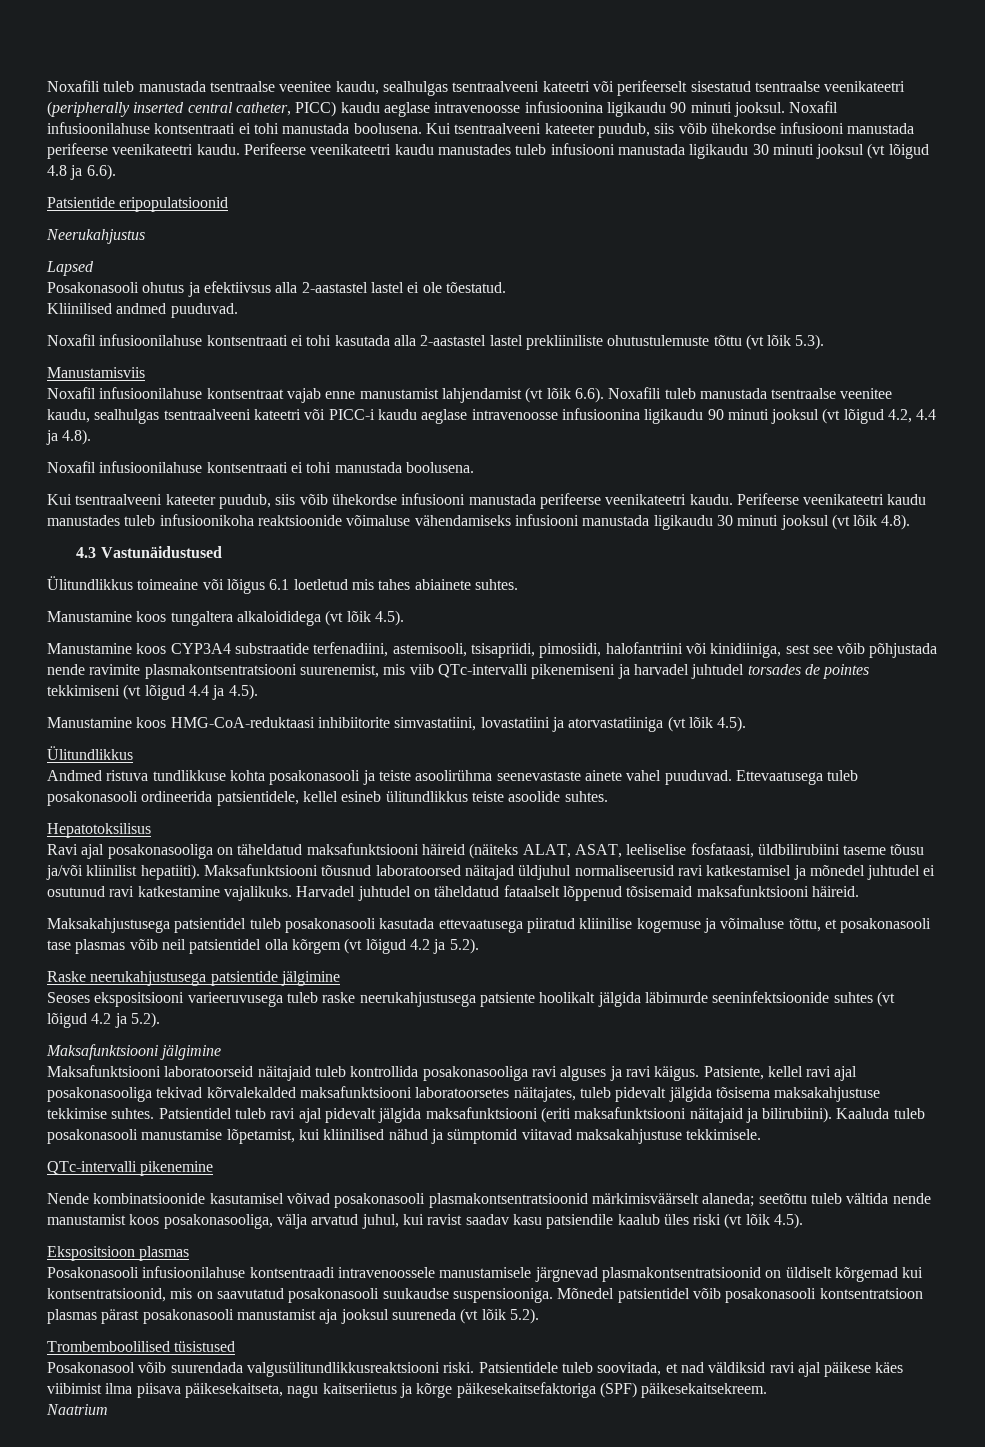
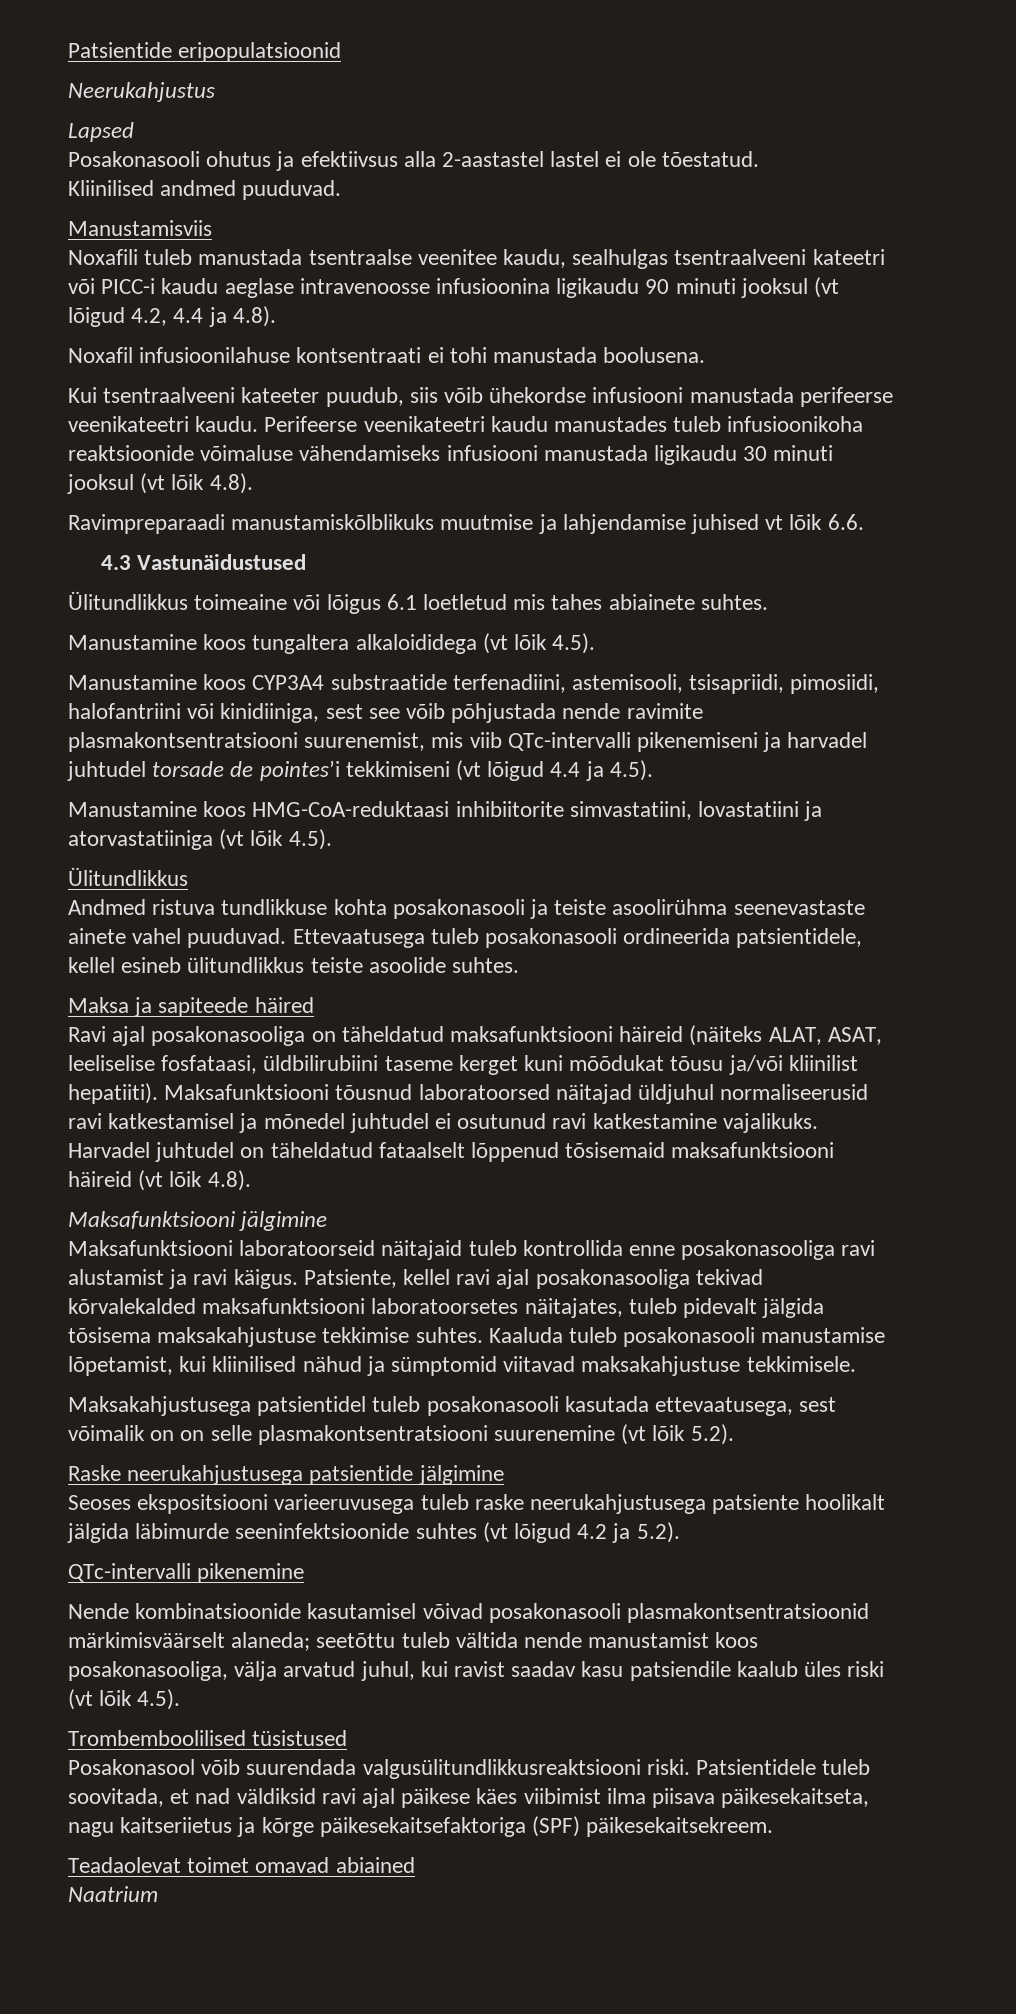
[47,80,906,96] [47,101,839,117] [47,122,915,138] [47,143,929,159] [47,164,116,180] Noxafili tuleb manustada tsentraalse veenitee kaudu, sealhulgas tsentraalveeni kateetri või perifeerselt sisestatud tsentraalse veenikateetri (peripherally inserted central catheter, PICC) kaudu aeglase intravenoosse infusioonina ligikaudu 90 minuti jooksul. Noxafil infusioonilahuse kontsentraati ei tohi manustada boolusena. Kui tsentraalveeni kateeter puudub, siis võib ühekordse infusiooni manustada perifeerse veenikateetri kaudu. Perifeerse veenikateetri kaudu manustades tuleb infusiooni manustada ligikaudu 30 minuti jooksul (vt lõigud 4.8 ja 6.6). // -> (68, 50) none
[47,334,825,350] [47,367,145,378] [47,387,604,403] Noxafil infusioonilahuse kontsentraati ei tohi kasutada alla 2-aastastel lastel prekliiniliste ohutustulemuste tõttu (vt lõik 5.3). // Manustamisviis // Noxafil infusioonilahuse kontsentraat vajab enne manustamist lahjendamist (vt lõik 6.6). -> [68,220,212,236] Manustamisviis //
(911, 522) none -> [68,514,864,534] // Ravimpreparaadi manustamiskõlblikuks muutmise ja lahjendamise juhised vt lõik 6.6.
[747,664,870,679] torsades de pointes -> [152,760,340,781] torsade de pointes’i
[47,823,151,838] Hepatotoksilisus -> [68,997,314,1017] Maksa ja sapiteede häired
(887, 850) none -> [458,1055,665,1075] kerget kuni mõõdukat
[811,886,859,897] häireid. -> [68,1170,251,1191] [68,1211,328,1231] [68,1240,876,1260] [68,1269,763,1289] [68,1298,825,1318] [68,1327,886,1347] [68,1356,856,1376] häireid (vt lõik 4.8). // Maksafunktsiooni jälgimine // Maksafunktsiooni laboratoorseid näitajaid tuleb kontrollida enne posakonasooliga ravi alustamist ja ravi käigus. Patsiente, kellel ravi ajal posakonasooliga tekivad kõrvalekalded maksafunktsiooni laboratoorsetes näitajates, tuleb pidevalt jälgida tõsisema maksakahjustuse tekkimise suhtes. Kaaluda tuleb posakonasooli manustamise lõpetamist, kui kliinilised nähud ja sümptomid viitavad maksakahjustuse tekkimisele.
[438,918,932,933] [47,938,446,954] ettevaatusega piiratud kliinilise kogemuse ja võimaluse tõttu, et posakonasooli tase plasmas võib neil patsientidel olla kõrgem (vt lõigud 4.2 ja -> [655,1397,837,1416] [68,1424,686,1445] ettevaatusega, sest võimalik on on selle plasmakontsentratsiooni suurenemine (vt lõik
[46,1044,222,1060] [47,1065,858,1081] [47,1086,881,1102] [47,1107,925,1123] [47,1129,762,1144] // Maksafunktsiooni jälgimine // Maksafunktsiooni laboratoorseid näitajaid tuleb kontrollida posakonasooliga ravi alguses ja ravi käigus. Patsiente, kellel ravi ajal posakonasooliga tekivad kõrvalekalded maksafunktsiooni laboratoorsetes näitajates, tuleb pidevalt jälgida tõsisema maksakahjustuse tekkimise suhtes. Patsientidel tuleb ravi ajal pidevalt jälgida maksafunktsiooni (eriti maksafunktsiooni näitajaid ja bilirubiini). Kaaluda tuleb posakonasooli manustamise lõpetamist, kui kliinilised nähud ja sümptomid viitavad maksakahjustuse tekkimisele. -> (680, 1532) none
[47,1246,190,1261] [47,1266,924,1282] [47,1288,923,1303] [47,1308,539,1324] // Ekspositsioon plasmas // Posakonasooli infusioonilahuse kontsentraadi intravenoossele manustamisele järgnevad plasmakontsentratsioonid on üldiselt kõrgemad kui kontsentratsioonid, mis on saavutatud posakonasooli suukaudse suspensiooniga. Mõnedel patsientidel võib posakonasooli kontsentratsioon plasmas pärast posakonasooli manustamist aja jooksul suureneda (vt lõik 5.2). -> (181, 1699) none
(768, 1390) none -> [68,1857,415,1873] // Teadaolevat toimet omavad abiained

